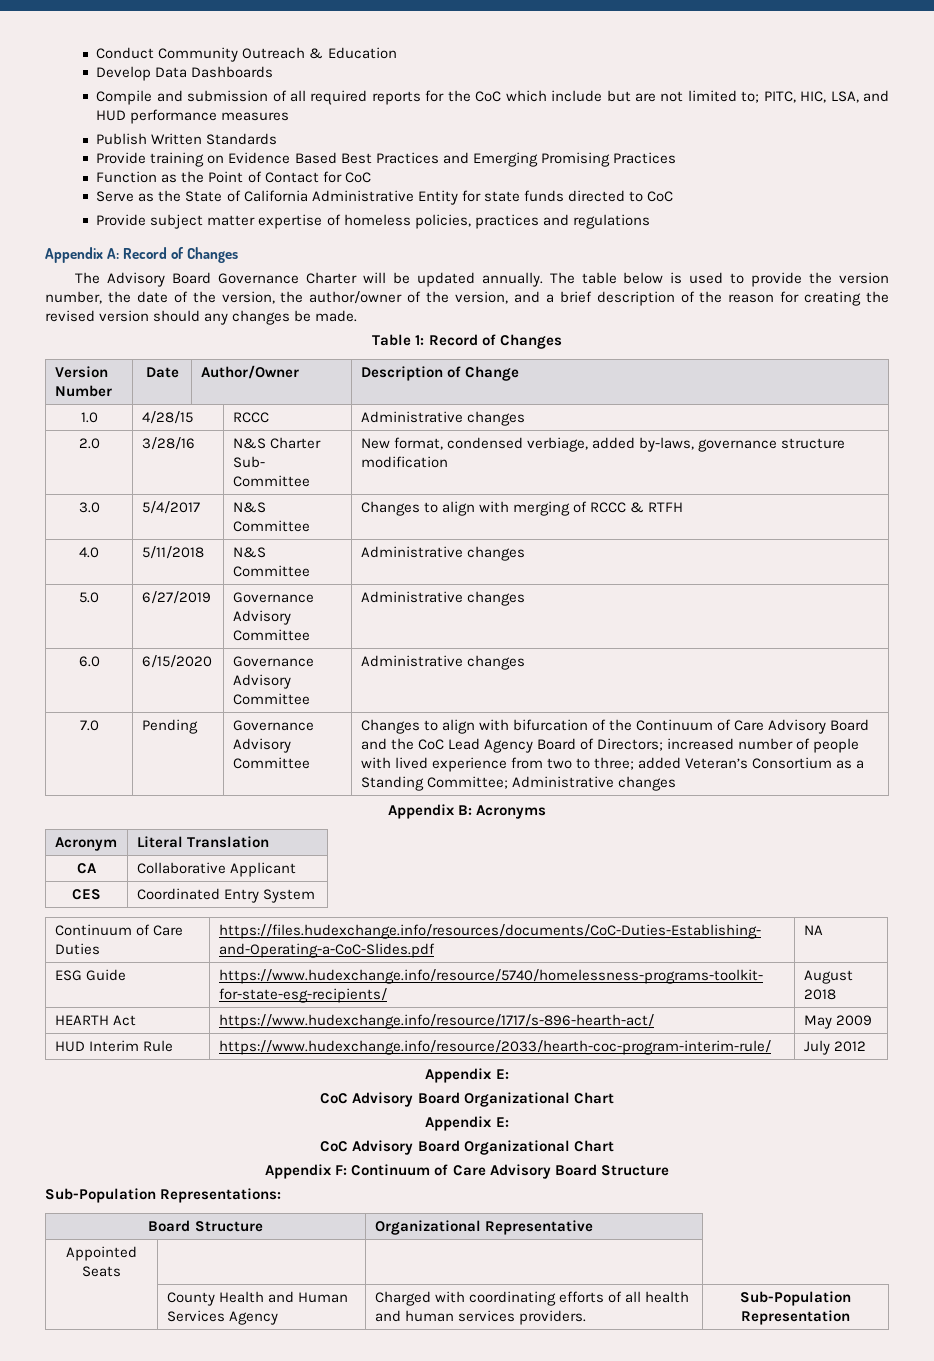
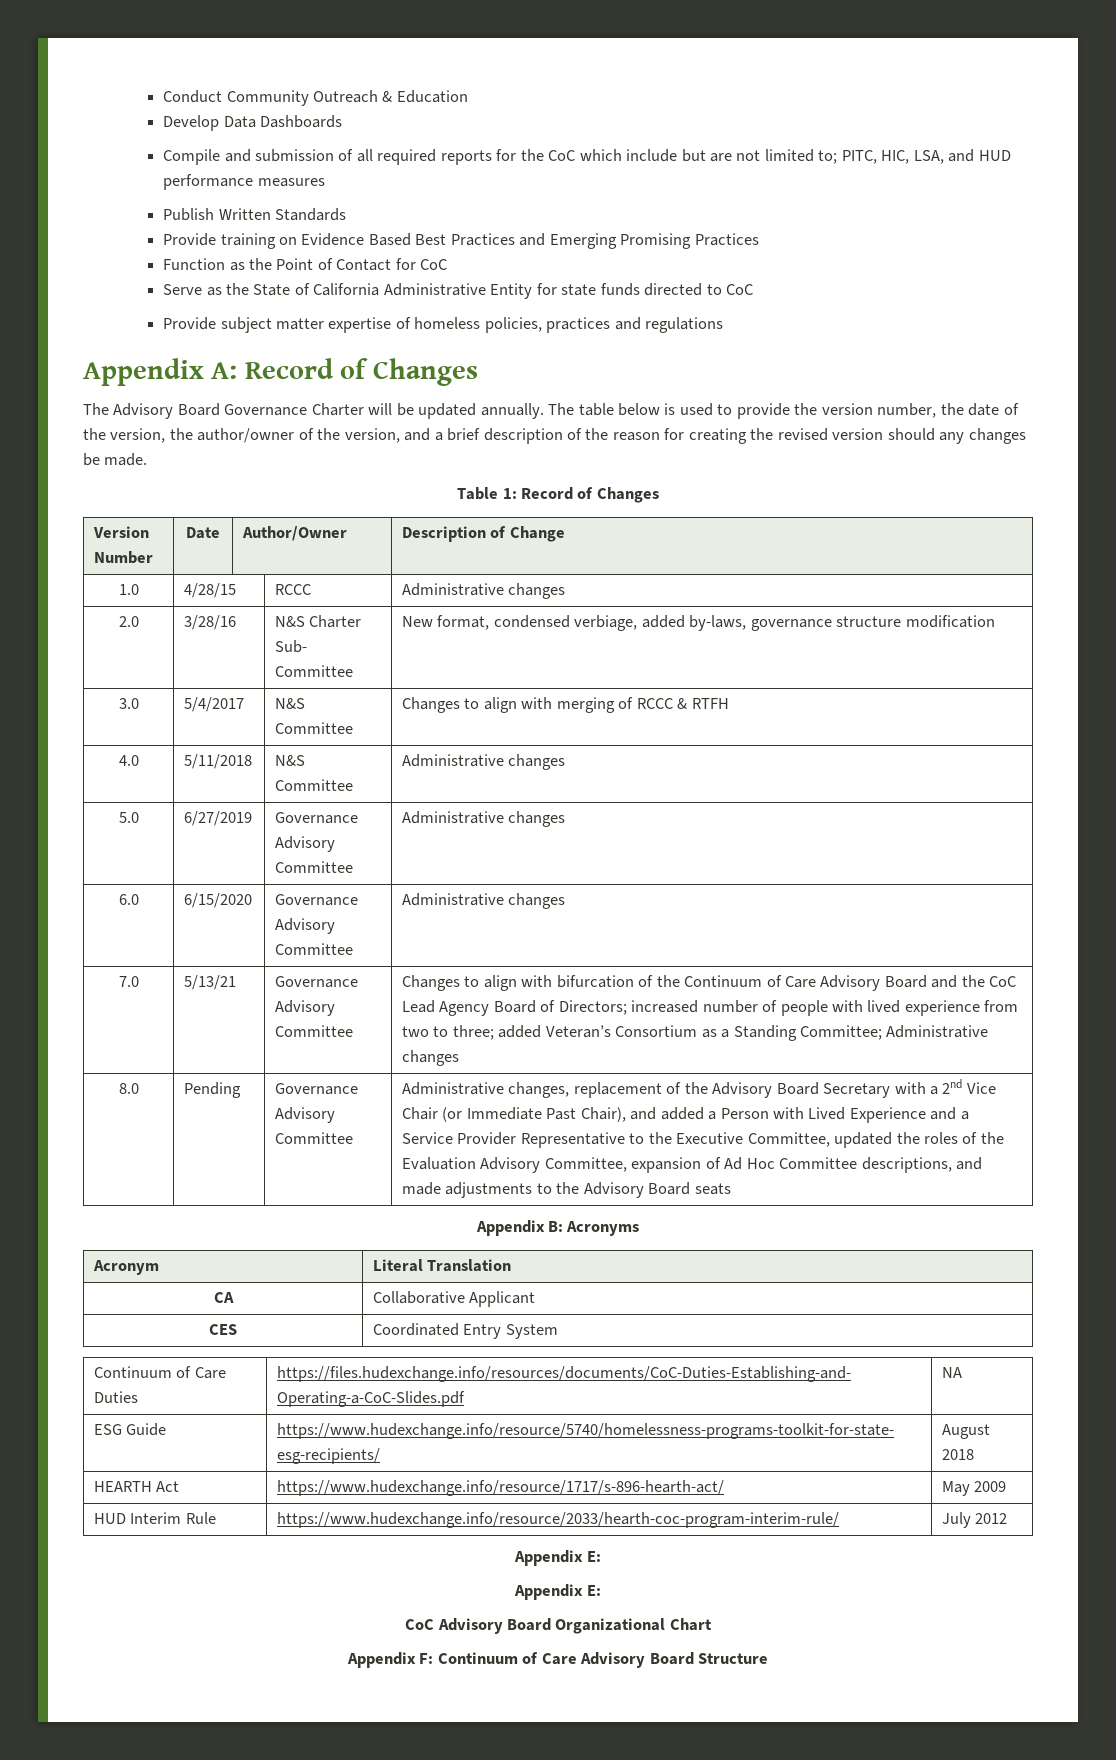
[141,719,198,734] Pending -> [183,975,236,990] 5/13/21
(676, 783) none -> [118,1083,139,1094] [183,1082,241,1098] [274,1083,358,1095] [274,1107,335,1123] [274,1132,353,1144] [401,1079,996,1098] [401,1107,969,1123] [401,1132,1004,1148] [401,1157,982,1173] [401,1182,731,1198] // 8.0 | Pending | Governance Advisory Committee | Administrative changes, replacement of the Advisory Board Secretary with a 2nd Vice Chair (or Immediate Past Chair), and added a Person with Lived Experience and a Service Provider Representative to the Executive Committee, updated the roles of the Evaluation Advisory Committee, expansion of Ad Hoc Committee descriptions, and made adjustments to the Advisory Board seats
[320,1092,614,1107] // CoC Advisory Board Organizational Chart -> (601, 1556) none
[45,1188,282,1203] [148,1220,263,1232] [374,1220,593,1235] [66,1246,137,1261] [82,1266,121,1277] [166,1291,348,1306] [166,1310,278,1325] [374,1291,689,1306] [374,1310,586,1325] [740,1291,851,1306] [741,1310,850,1325] // Sub-Population Representations: // Board Structure | Organizational Representative // Appointed Seats | | // | County Health and Human Services Agency | Charged with coordinating efforts of all health and human services providers. | Sub-Population Representation -> (769, 1658) none

